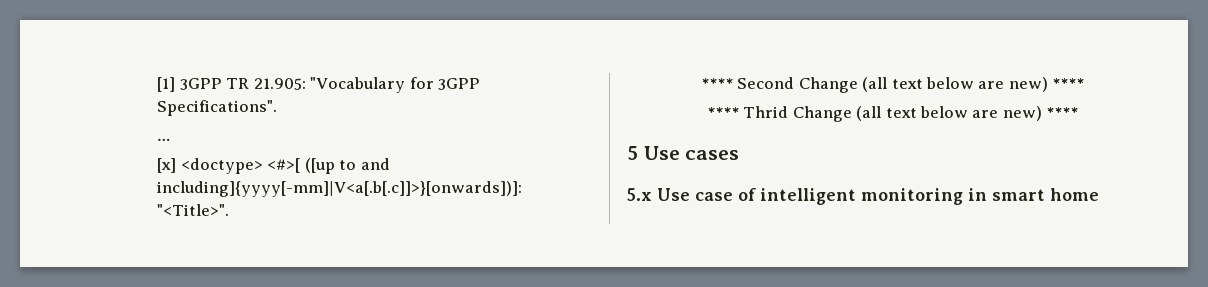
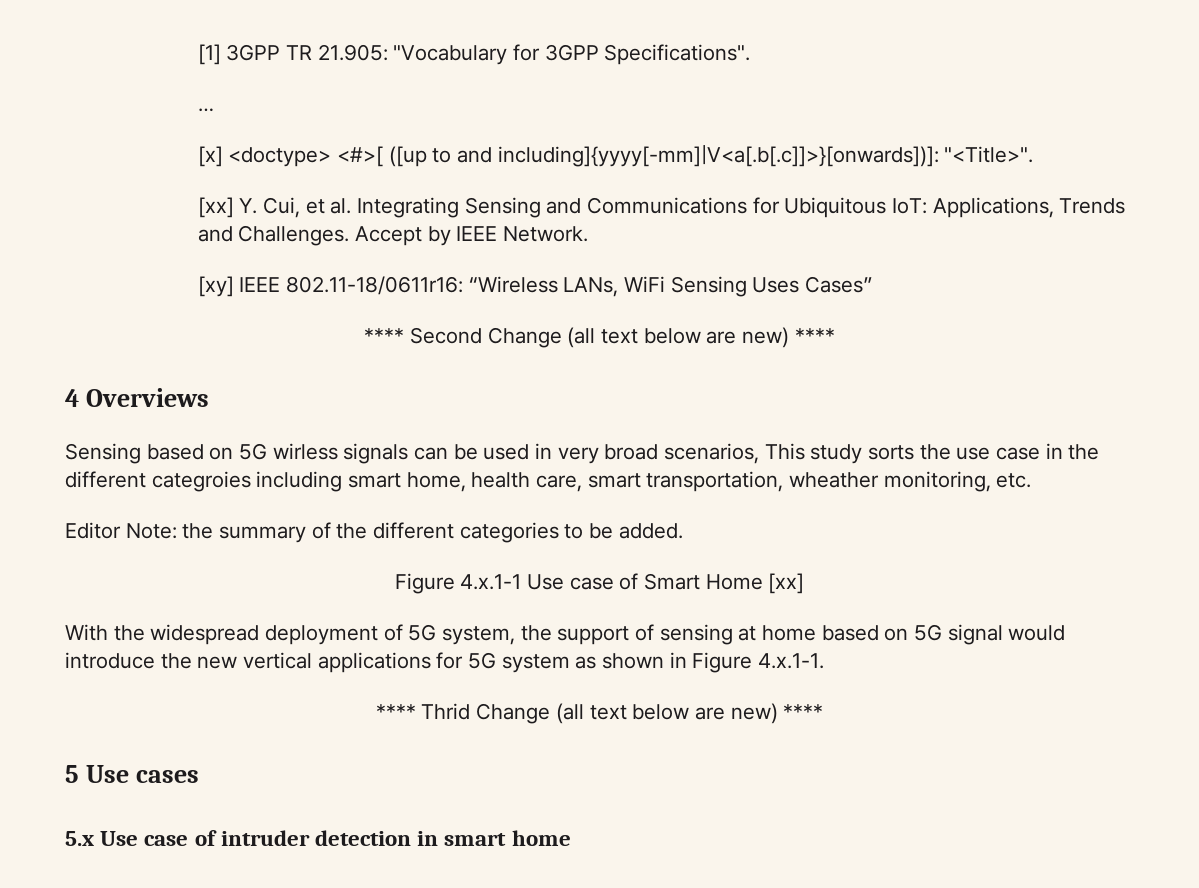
(230, 210) none -> [197,197,1126,218] [197,225,589,246] [197,276,873,297] // [xx] Y. Cui, et al. Integrating Sensing and Communications for Ubiquitous IoT: Applications, Trends and Challenges. Accept by IEEE Network. // [xy] IEEE 802.11-18/0611r16: “Wireless LANs, WiFi Sensing Uses Cases”
(1085, 83) none -> [65,388,209,407] [65,443,1100,464] [65,471,1032,492] [65,522,683,543] [394,573,805,594] [65,624,1066,645] [65,652,825,673] // 4 Overviews // Sensing based on 5G wirless signals can be used in very broad scenarios, This study sorts the use case in the different categroies including smart home, health care, smart transportation, wheather monitoring, etc. // Editor Note: the summary of the different categories to be added. // Figure 4.x.1-1 Use case of Smart Home [xx] // With the widespread deployment of 5G system, the support of sensing at home based on 5G signal would introduce the new vertical applications for 5G system as shown in Figure 4.x.1-1.
[760,188,963,205] intelligent monitoring -> [220,830,412,846] intruder detection

